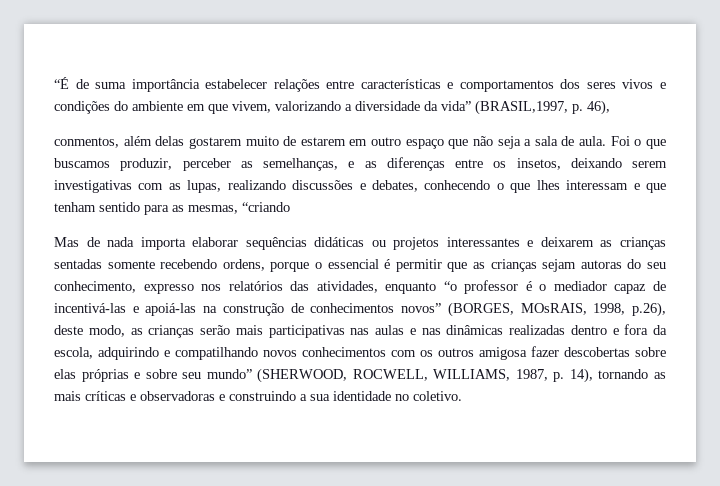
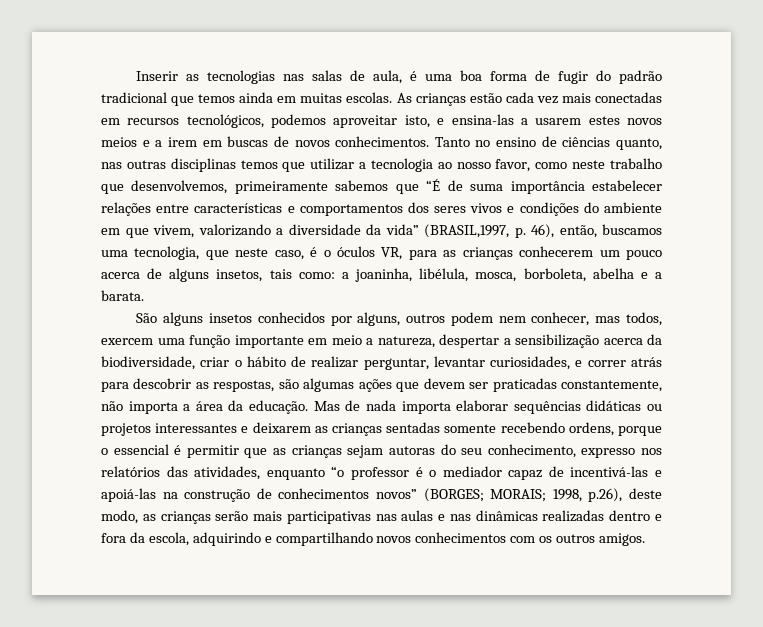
(54, 83) none -> [136,70,662,84] [101,92,663,106] [101,114,662,128] [101,136,663,150] [101,158,663,172] [101,180,419,194] Inserir as tecnologias nas salas de aula, é uma boa forma de fugir do padrão tradicional que temos ainda em muitas escolas. As crianças estão cada vez mais conectadas em recursos tecnológicos, podemos aproveitar isto, e ensina-las a usarem estes novos meios e a irem em buscas de novos conhecimentos. Tanto no ensino de ciências quanto, nas outras disciplinas temos que utilizar a tecnologia ao nosso favor, como neste trabalho que desenvolvemos, primeiramente sabemos que
[54,136,667,149] [54,157,667,171] [54,180,667,193] [54,202,290,215] // conmentos, além delas gostarem muito de estarem em outro espaço que não seja a sala de aula. Foi o que buscamos produzir, perceber as semelhanças, e as diferenças entre os insetos, deixando serem investigativas com as lupas, realizando discussões e debates, conhecendo o que lhes interessam e que tenham sentido para as mesmas, “criando // -> [559,224,662,238] [101,246,663,260] [101,268,662,282] [101,290,144,301] [136,312,662,326] [101,334,662,348] [101,356,662,370] [101,378,662,392] [101,400,309,414] então, buscamos uma tecnologia, que neste caso, é o óculos VR, para as crianças conhecerem um pouco acerca de alguns insetos, tais como: a joaninha, libélula, mosca, borboleta, abelha e a barata. // São alguns insetos conhecidos por alguns, outros podem nem conhecer, mas todos, exercem uma função importante em meio a natureza, despertar a sensibilização acerca da biodiversidade, criar o hábito de realizar perguntar, levantar curiosidades, e correr atrás para descobrir as respostas, são algumas ações que devem ser praticadas constantemente, não importa a área da educação.
[447,302,587,317] (BORGES, MOsRAIS, -> [423,488,547,502] (BORGES; MORAIS;
[175,347,258,360] compatilhando -> [275,532,373,546] compartilhando
[479,346,666,360] [54,368,667,383] [54,391,462,401] amigosa fazer descobertas sobre elas próprias e sobre seu mundo” (SHERWOOD, ROCWELL, WILLIAMS, 1987, p. 14), tornando as mais críticas e observadoras e construindo a sua identidade no coletivo. -> [599,533,646,546] amigos.

